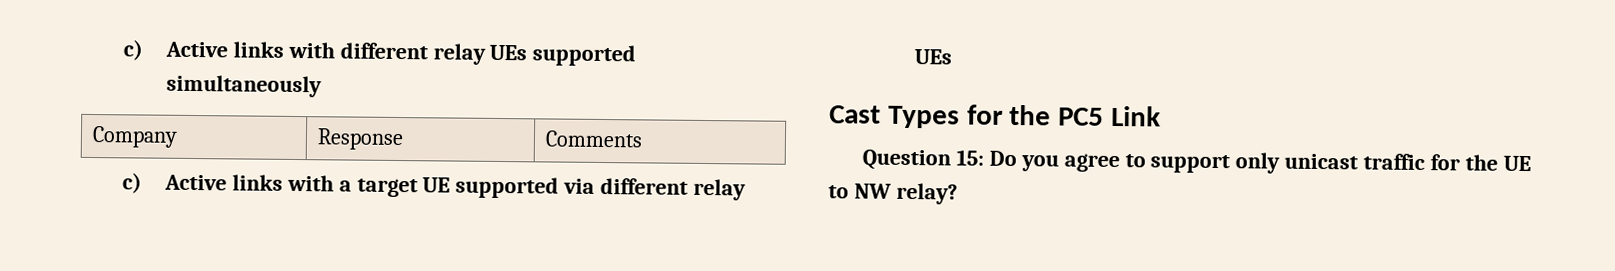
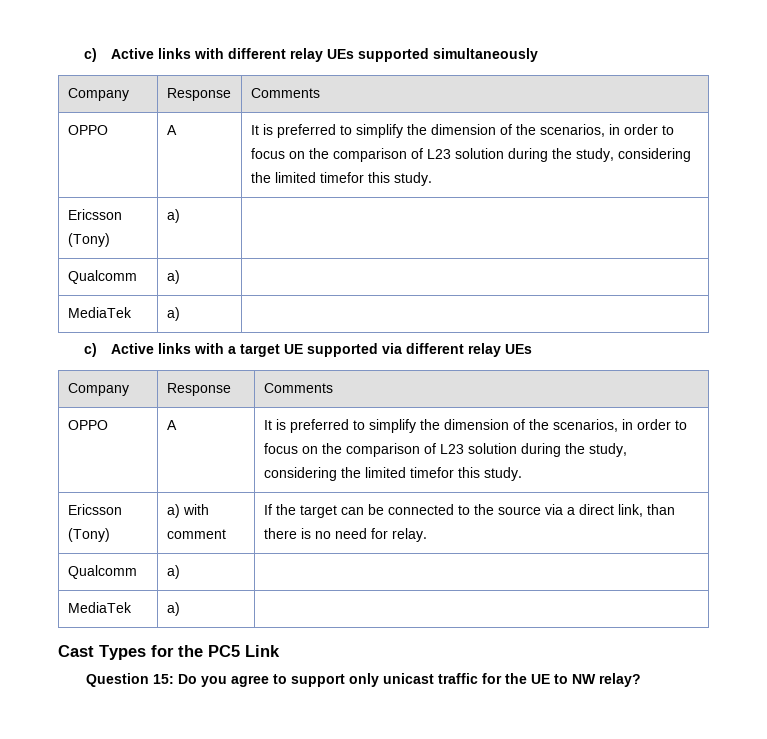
(643, 139) none -> [67,125,108,135] [166,125,177,135] [250,124,674,138] [250,148,691,162] [250,172,432,186] [67,209,122,220] [67,233,110,247] [166,209,180,223] [67,270,137,284] [166,270,180,284] [67,307,132,318] [166,307,180,321] // OPPO | A | It is preferred to simplify the dimension of the scenarios, in order to focus on the comparison of L23 solution during the study, considering the limited timefor this study. // Ericsson (Tony) | a) | // Qualcomm | a) | // MediaTek | a) |
(952, 57) none -> [67,383,129,396] [166,383,231,396] [263,383,333,393] [67,420,108,430] [166,420,177,430] [263,419,687,433] [263,443,627,457] [263,467,522,481] [67,504,122,515] [67,528,110,542] [166,504,209,518] [166,529,226,539] [263,504,675,518] [263,528,427,542] [67,565,137,579] [166,565,180,579] [67,602,132,613] [166,602,180,616] // Company | Response | Comments // OPPO | A | It is preferred to simplify the dimension of the scenarios, in order to focus on the comparison of L23 solution during the study, considering the limited timefor this study. // Ericsson (Tony) | a) with comment | If the target can be connected to the source via a direct link, than there is no need for relay. // Qualcomm | a) | // MediaTek | a) |

